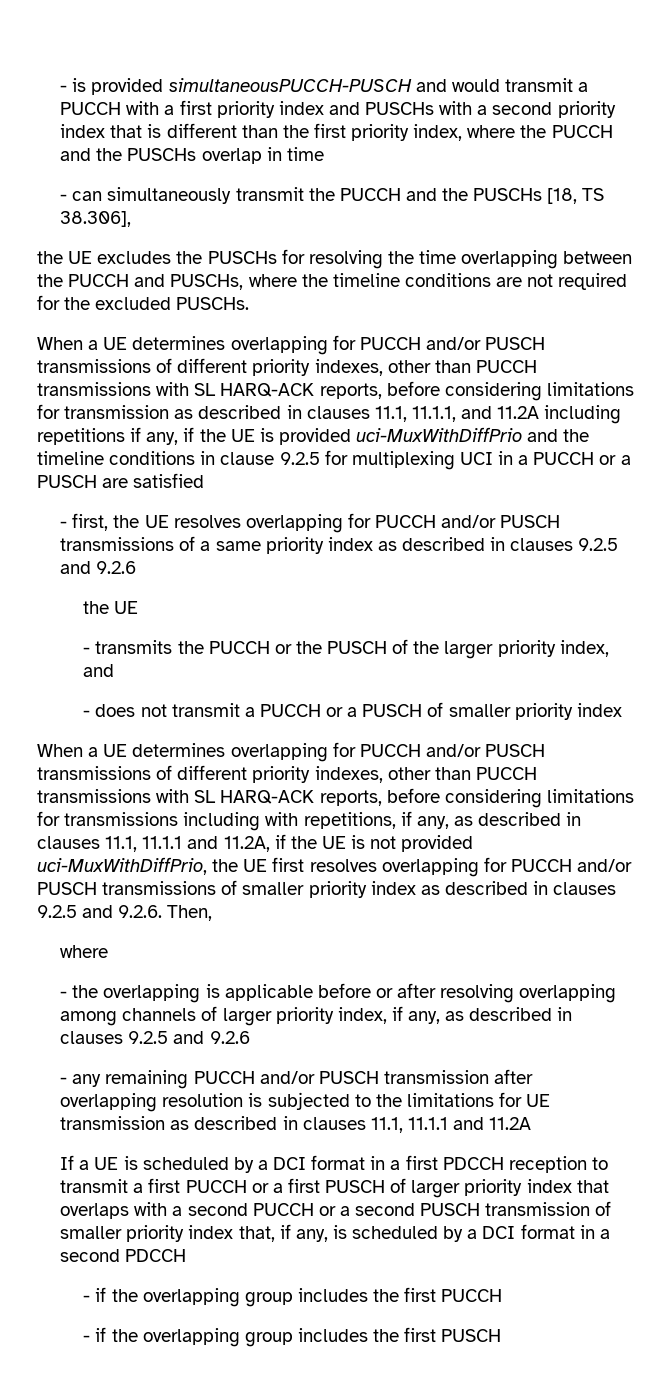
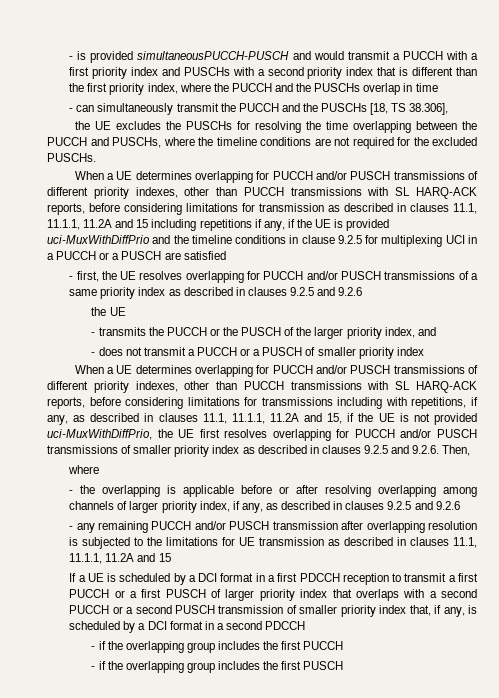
[461,406,540,419] and 11.2A -> [83,219,149,228] 11.2A and 15
[142,836,270,852] 11.1.1 and 11.2A, -> [231,413,343,424] 11.1.1, 11.2A and 15,
[407,1117,532,1130] 11.1.1 and 11.2A -> [69,553,171,564] 11.1.1, 11.2A and 15

